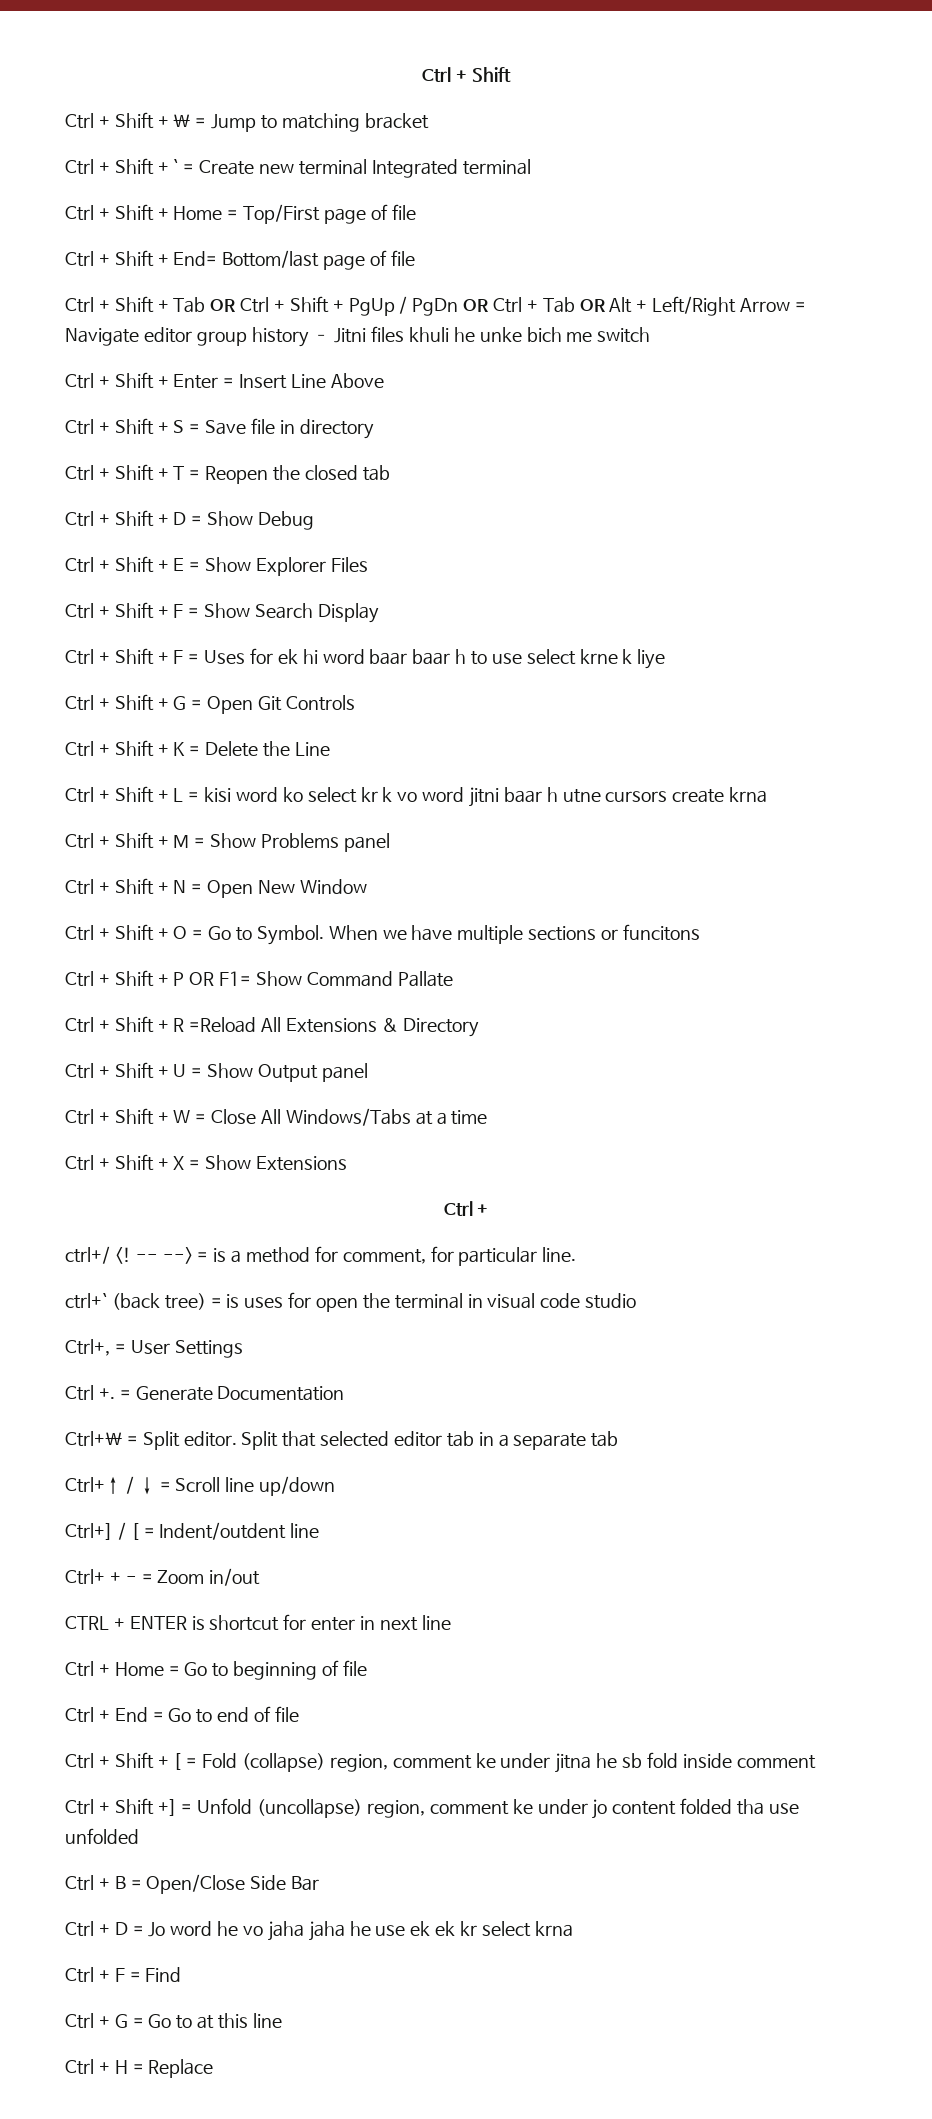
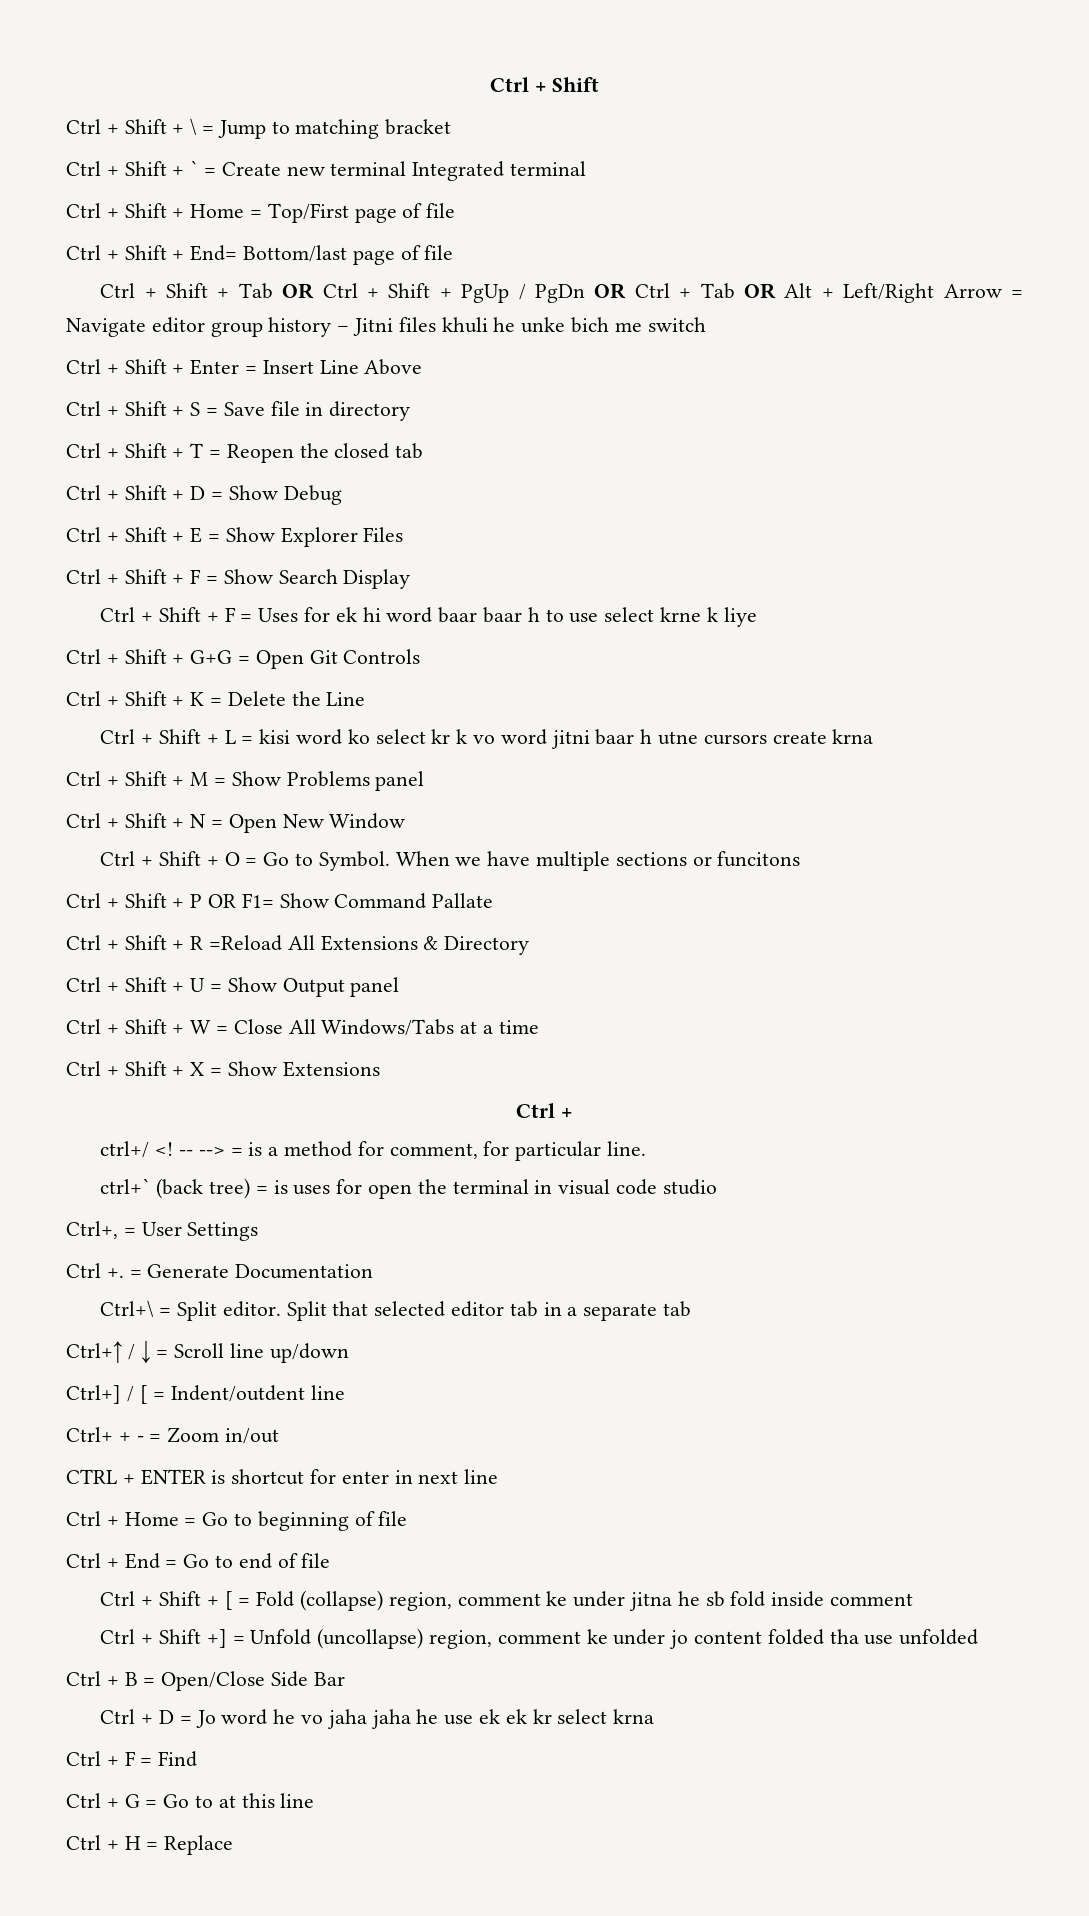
[173,696,187,710] G -> [190,650,233,664] G+G

